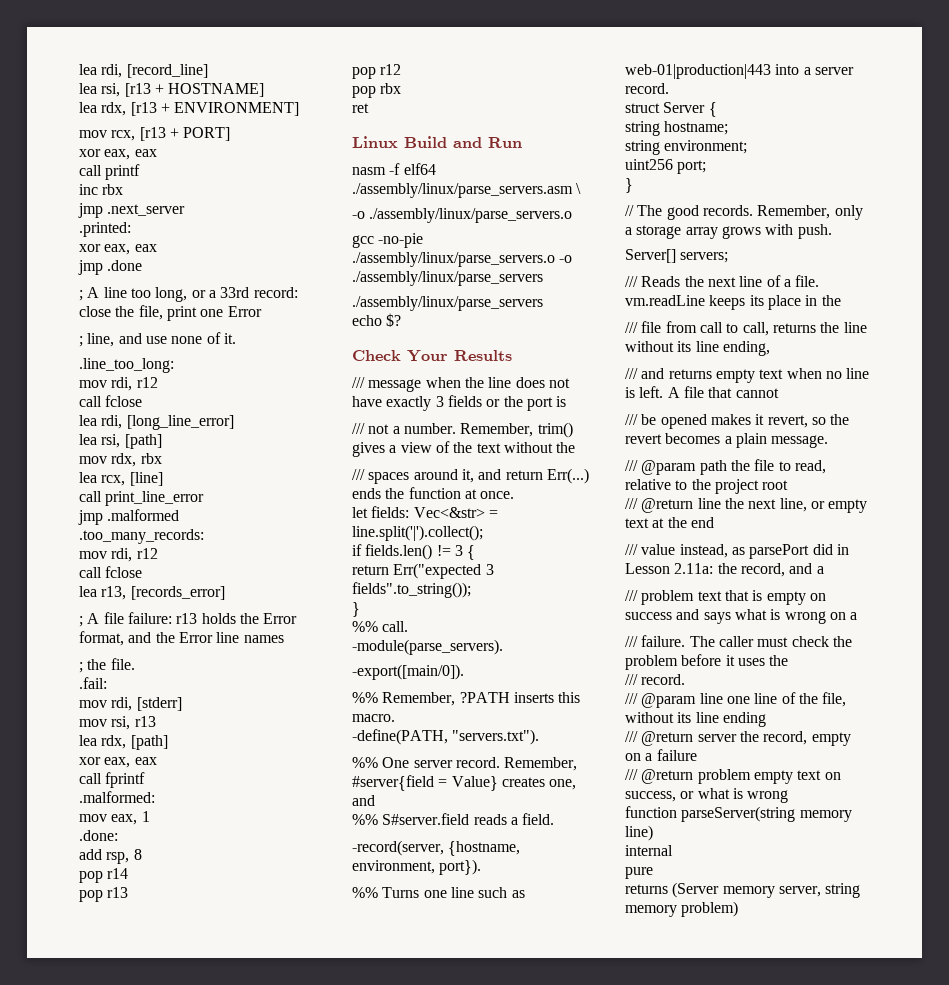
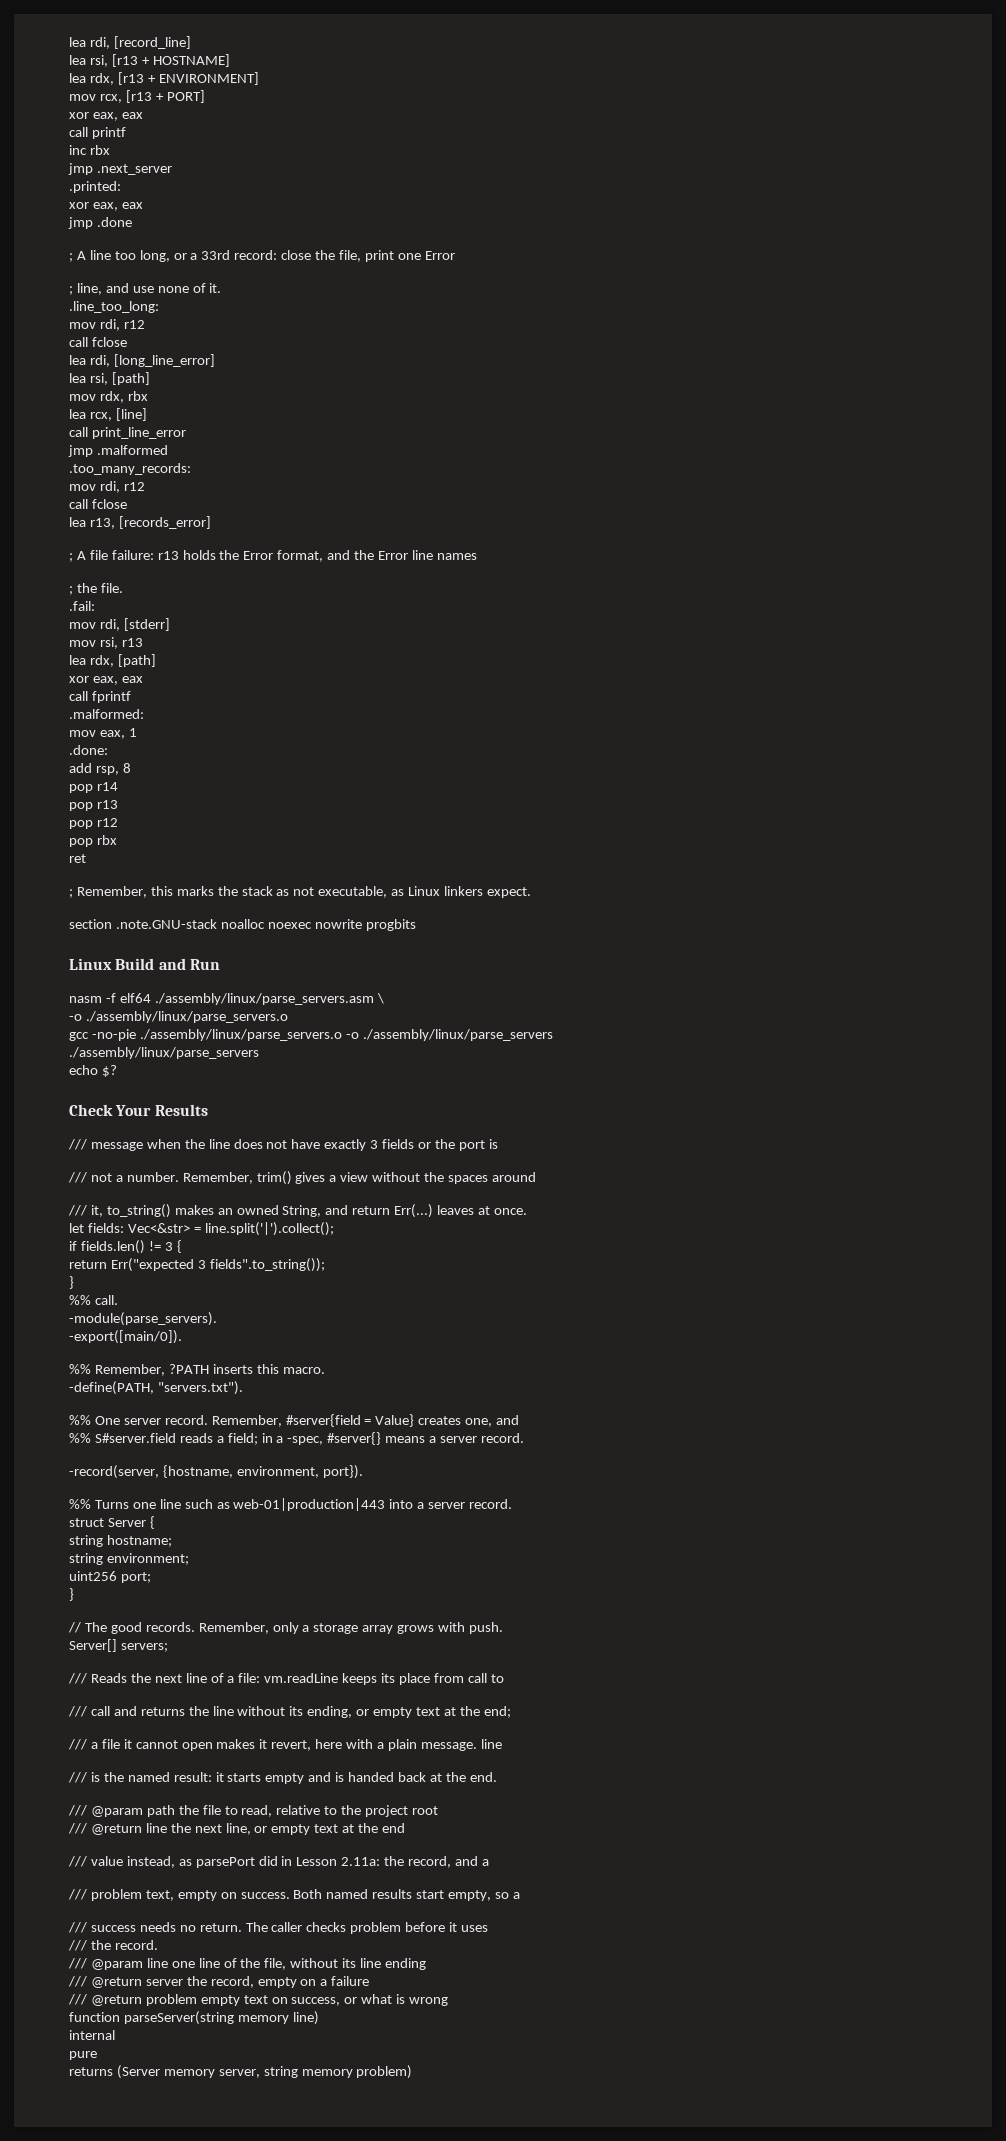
(369, 108) none -> [69,886,531,898] [69,919,416,931] // ; Remember, this marks the stack as not executable, as Linux linkers expect. // section .note.GNU-stack noalloc noexec nowrite progbits
[435,441,501,453] of the text -> (369, 1177) none
[352,468,589,484] [352,487,461,499] // /// spaces around it, and return Err(...) ends the function -> [448,1172,536,1184] [68,1204,475,1218] spaces around // /// it, to_string() makes an owned String, and return Err(...) leaves
[522,813,555,825] field. -> [227,1432,524,1445] field; in a -spec, #server{} means a server record.
[795,275,820,287] file. -> [238,1673,261,1683] file:
[805,295,841,306] [625,321,662,333] in the // /// file -> (431, 1679) none
[742,322,769,336] call, -> [68,1706,137,1717] // /// call and
[695,341,719,352] line -> (304, 1711) none
[625,368,870,383] [625,386,779,398] [625,414,850,429] [625,433,829,448] // /// and returns empty text when no line is left. A file that cannot // /// be opened makes it revert, so the revert becomes a plain message. -> [356,1706,511,1718] [68,1739,502,1751] [68,1772,497,1784] or empty text at the end; // /// a file it cannot open makes it revert, here with a plain message. line // /// is the named result: it starts empty and is handed back at the end.
[697,590,826,605] [625,609,858,624] [625,635,852,647] text that is empty on success and says what is wrong on a // /// failure. The caller must check the -> [145,1889,520,1901] [68,1922,347,1933] text, empty on success. Both named results start empty, so a // /// success needs no return. The caller checks
[769,655,789,666] [625,674,638,685] the // /// -> [68,1940,111,1951] // /// the

